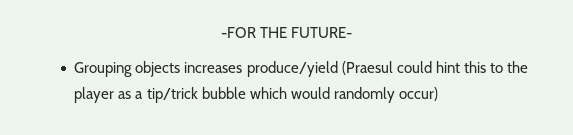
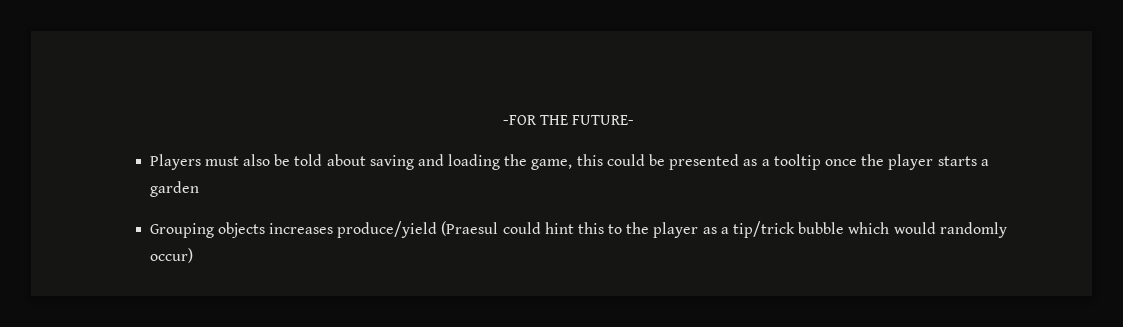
(353, 32) none -> [149,154,989,170] [149,181,199,197] // Players must also be told about saving and loading the game, this could be presented as a tooltip once the player starts a garden

